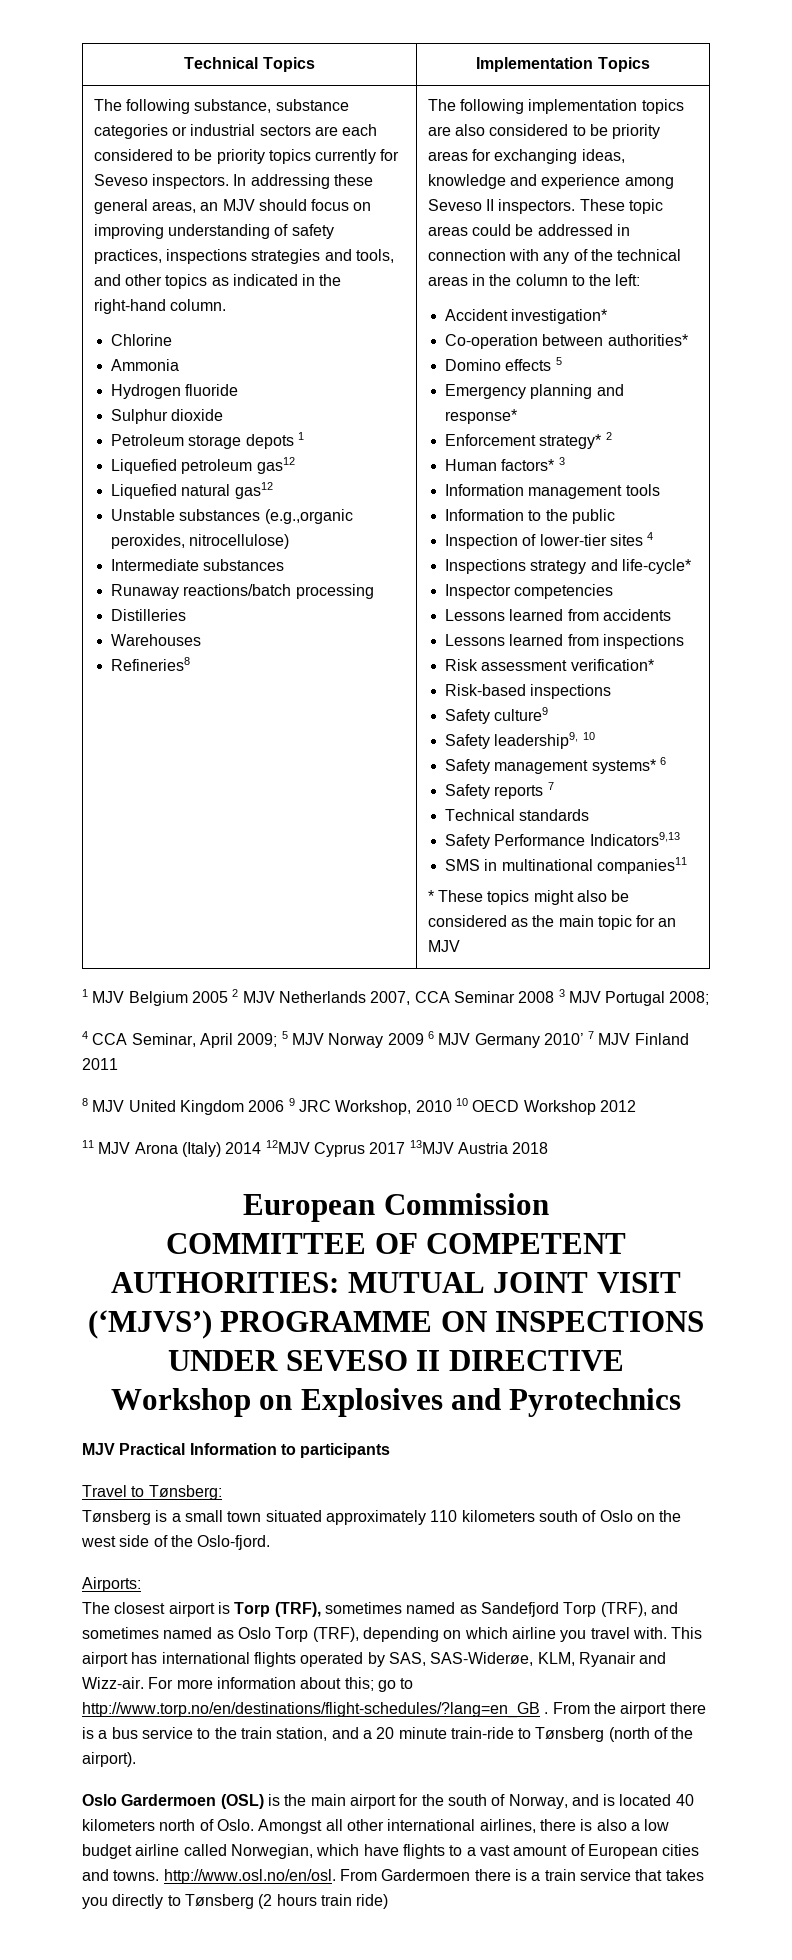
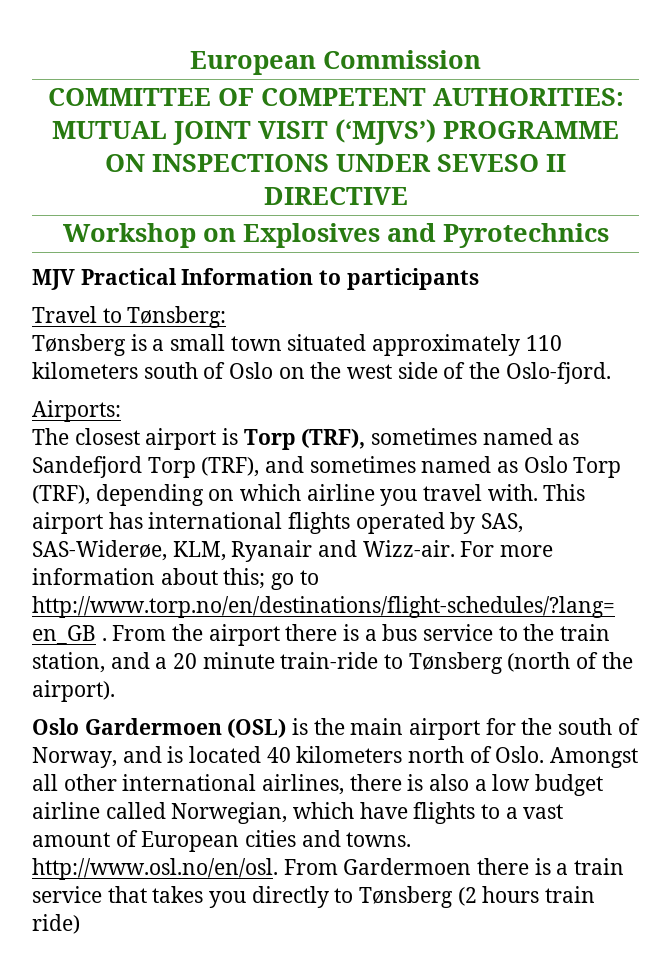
[184,57,315,72] [476,57,650,72] [93,99,349,114] [93,124,378,139] [93,149,400,164] [93,174,373,189] [93,199,372,214] [93,224,334,239] [93,249,394,264] [93,274,342,289] [93,299,226,314] [111,334,173,346] [111,359,180,371] [111,384,239,399] [111,409,224,424] [111,432,305,449] [111,457,295,474] [111,482,273,499] [111,509,353,524] [111,534,290,549] [111,559,285,571] [111,584,374,599] [111,609,187,621] [111,634,202,646] [111,657,191,671] [427,99,684,114] [427,124,661,139] [427,149,625,164] [427,174,674,189] [427,199,663,214] [427,224,630,236] [427,249,682,264] [427,274,641,286] [445,309,608,324] [445,334,688,349] [445,357,562,371] [445,384,624,399] [445,409,518,424] [445,432,612,449] [445,457,565,471] [445,484,660,499] [445,509,616,524] [445,532,654,549] [445,559,692,574] [445,584,614,599] [445,609,672,621] [445,634,685,649] [445,659,654,671] [445,684,612,699] [445,707,549,724] [445,732,595,749] [445,757,667,774] [445,782,554,799] [445,809,590,821] [445,832,680,849] [445,857,688,874] [427,890,630,905] [427,915,677,930] [427,940,460,952] [82,989,710,1006] [82,1031,689,1048] [82,1058,118,1070] [82,1098,636,1115] [82,1140,549,1157] Technical Topics | Implementation Topics // The following substance, substance categories or industrial sectors are each considered to be priority topics currently for Seveso inspectors. In addressing these general areas, an MJV should focus on improving understanding of safety practices, inspections strategies and tools, and other topics as indicated in the right-hand column. // Chlorine // Ammonia // Hydrogen fluoride // Sulphur dioxide // Petroleum storage depots 1 // Liquefied petroleum gas12 // Liquefied natural gas12 // Unstable substances (e.g.,organic peroxides, nitrocellulose) // Intermediate substances // Runaway reactions/batch processing // Distilleries // Warehouses // Refineries8 | The following implementation topics are also considered to be priority areas for exchanging ideas, knowledge and experience among Seveso II inspectors. These topic areas could be addressed in connection with any of the technical areas in the column to the left: // Accident investigation* // Co-operation between authorities* // Domino effects 5 // Emergency planning and response* // Enforcement strategy* 2 // Human factors* 3 // Information management tools // Information to the public // Inspection of lower-tier sites 4 // Inspections strategy and life-cycle* // Inspector competencies // Lessons learned from accidents // Lessons learned from inspections // Risk assessment verification* // Risk-based inspections // Safety culture9 // Safety leadership9, 10 // Safety management systems* 6 // Safety reports 7 // Technical standards // Safety Performance Indicators9,13 // SMS in multinational companies11 // * These topics might also be considered as the main topic for an MJV // 1 MJV Belgium 2005 2 MJV Netherlands 2007, CCA Seminar 2008 3 MJV Portugal 2008; // 4 CCA Seminar, April 2009; 5 MJV Norway 2009 6 MJV Germany 2010’ 7 MJV Finland 2011 // 8 MJV United Kingdom 2006 9 JRC Workshop, 2010 10 OECD Workshop 2012 // 11 MJV Arona (Italy) 2014 12MJV Cyprus 2017 13MJV Austria 2018 // -> (190, 63) none

